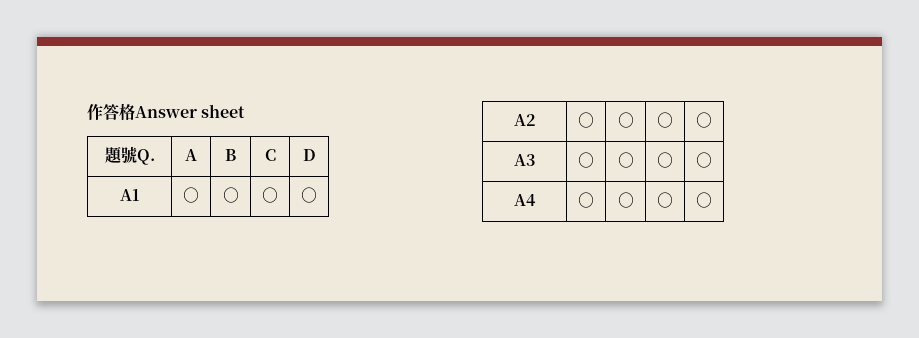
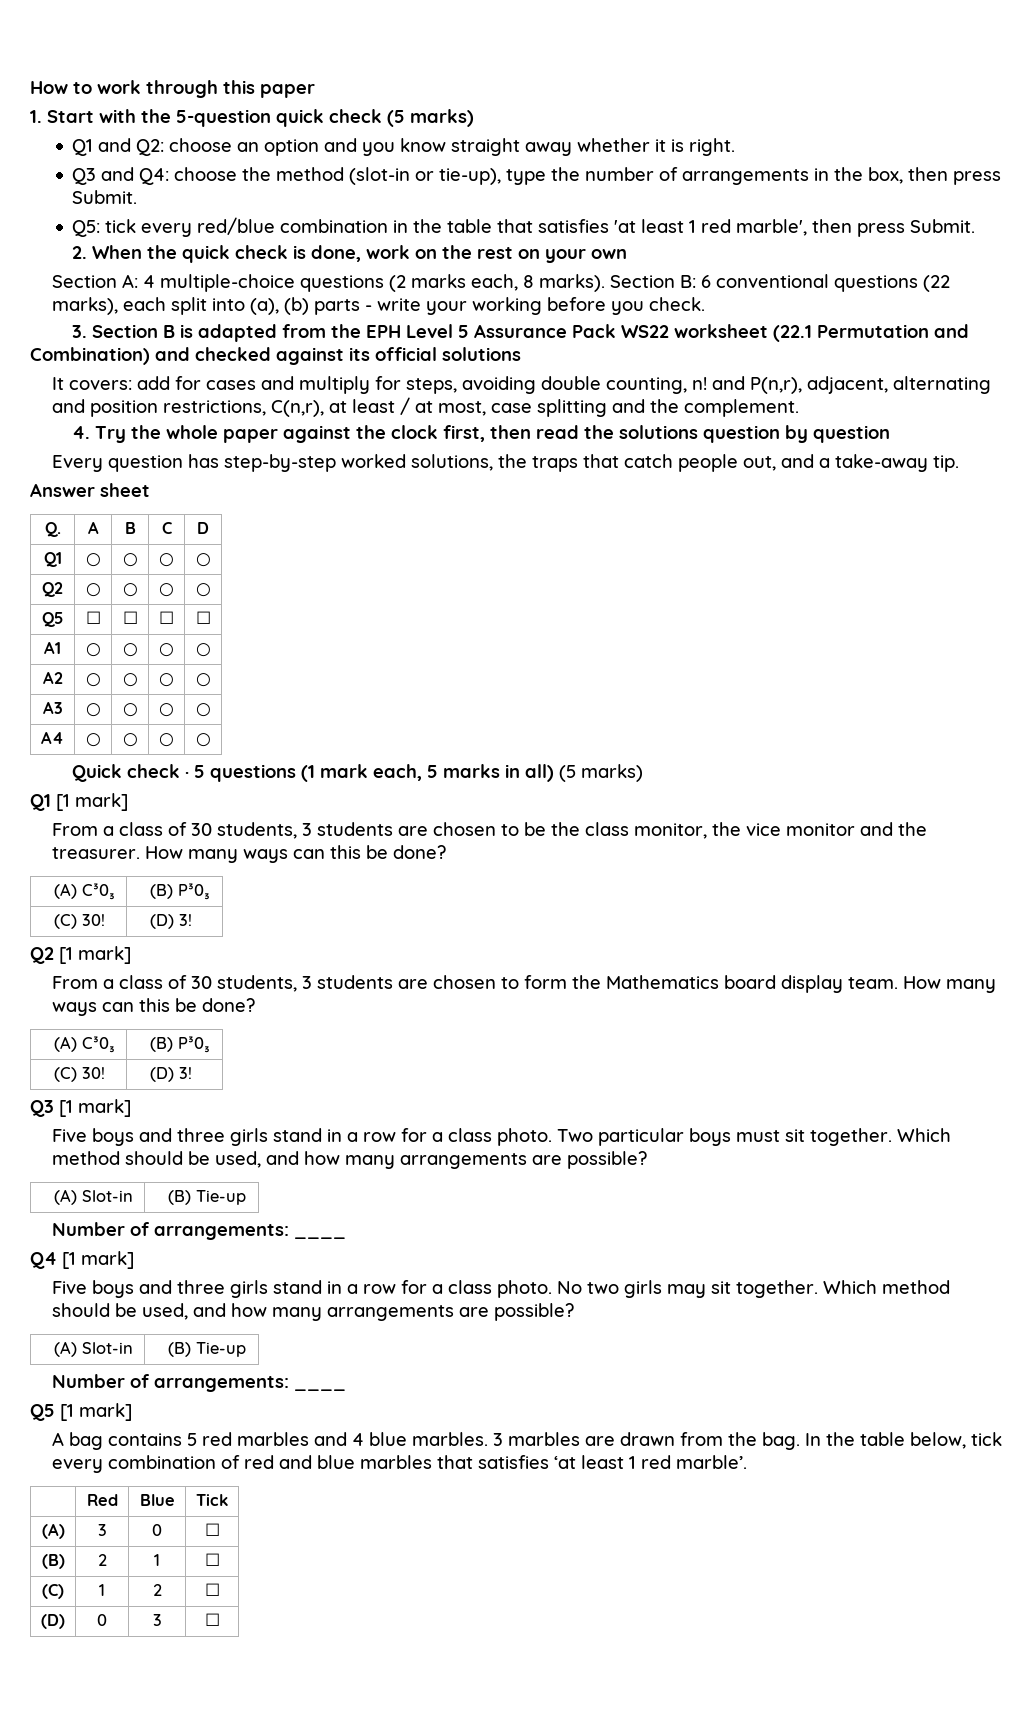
[87,103,135,121] 作答格 -> [30,80,315,98] [30,109,474,127] [72,138,736,156] [72,167,1002,185] [72,190,138,204] [72,217,976,237] [71,245,627,263] [52,274,951,292] [52,297,706,315] [71,324,969,342] [30,347,521,365] [52,376,992,394] [52,397,800,417] [71,425,890,443] [52,454,960,472] How to work through this paper // 1. Start with the 5-question quick check (5 marks) // Q1 and Q2: choose an option and you know straight away whether it is right. // Q3 and Q4: choose the method (slot-in or tie-up), type the number of arrangements in the box, then press Submit. // Q5: tick every red/blue combination in the table that satisfies 'at least 1 red marble', then press Submit. // 2. When the quick check is done, work on the rest on your own // Section A: 4 multiple-choice questions (2 marks each, 8 marks). Section B: 6 conventional questions (22 marks), each split into (a), (b) parts - write your working before you check. // 3. Section B is adapted from the EPH Level 5 Assurance Pack WS22 worksheet (22.1 Permutation and Combination) and checked against its official solutions // It covers: add for cases and multiply for steps, avoiding double counting, n! and P(n,r), adjacent, alternating and position restrictions, C(n,r), at least / at most, case splitting and the complement. // 4. Try the whole paper against the clock first, then read the solutions question by question // Every question has step-by-step worked solutions, the traps that catch people out, and a take-away tip. //
[104,146,137,163] 題號 -> (150, 490) none
(316, 155) none -> [43,552,62,567] [85,553,101,567] [122,553,138,567] [159,553,174,567] [195,553,211,567] [42,582,63,597] [85,583,101,597] [122,583,138,597] [159,583,174,597] [195,583,211,597] [41,612,64,627] [85,611,101,624] [122,611,138,624] [159,611,174,624] [195,611,211,624] // Q1 | ○ | ○ | ○ | ○ // Q2 | ○ | ○ | ○ | ○ // Q5 | ☐ | ☐ | ☐ | ☐
(712, 200) none -> [71,764,643,782] [30,793,128,811] [52,822,928,839] [52,845,447,863] [53,883,115,900] [149,883,210,900] [53,914,105,929] [149,914,192,929] [30,946,131,964] [52,975,997,993] [52,998,256,1016] [53,1036,115,1053] [149,1036,210,1053] [53,1067,105,1082] [149,1067,192,1082] [30,1099,131,1117] [52,1128,952,1146] [52,1151,648,1169] [53,1189,133,1205] [167,1190,246,1205] [52,1222,347,1240] [30,1251,134,1269] [52,1280,951,1298] [52,1303,575,1321] [53,1341,133,1357] [167,1342,246,1357] [52,1374,347,1392] [30,1403,132,1421] [52,1432,1003,1450] [52,1455,748,1473] [86,1494,118,1506] [139,1494,175,1506] [196,1494,228,1506] [41,1523,65,1539] [97,1524,107,1536] [152,1524,162,1536] [204,1523,220,1536] [41,1554,65,1569] [97,1554,107,1566] [154,1554,160,1566] [204,1553,220,1566] [42,1584,64,1599] [99,1584,105,1596] [152,1584,162,1596] [204,1583,220,1596] [41,1614,65,1629] [97,1614,107,1626] [152,1614,162,1626] [204,1613,220,1626] // Quick check · 5 questions (1 mark each, 5 marks in all) (5 marks) // Q1 [1 mark] // From a class of 30 students, 3 students are chosen to be the class monitor, the vice monitor and the treasurer. How many ways can this be done? // (A) C³0₃ | (B) P³0₃ // (C) 30! | (D) 3! // Q2 [1 mark] // From a class of 30 students, 3 students are chosen to form the Mathematics board display team. How many ways can this be done? // (A) C³0₃ | (B) P³0₃ // (C) 30! | (D) 3! // Q3 [1 mark] // Five boys and three girls stand in a row for a class photo. Two particular boys must sit together. Which method should be used, and how many arrangements are possible? // (A) Slot-in | (B) Tie-up // Number of arrangements: ____ // Q4 [1 mark] // Five boys and three girls stand in a row for a class photo. No two girls may sit together. Which method should be used, and how many arrangements are possible? // (A) Slot-in | (B) Tie-up // Number of arrangements: ____ // Q5 [1 mark] // A bag contains 5 red marbles and 4 blue marbles. 3 marbles are drawn from the bag. In the table below, tick every combination of red and blue marbles that satisfies ‘at least 1 red marble’. // | Red | Blue | Tick // (A) | 3 | 0 | ☐ // (B) | 2 | 1 | ☐ // (C) | 1 | 2 | ☐ // (D) | 0 | 3 | ☐

